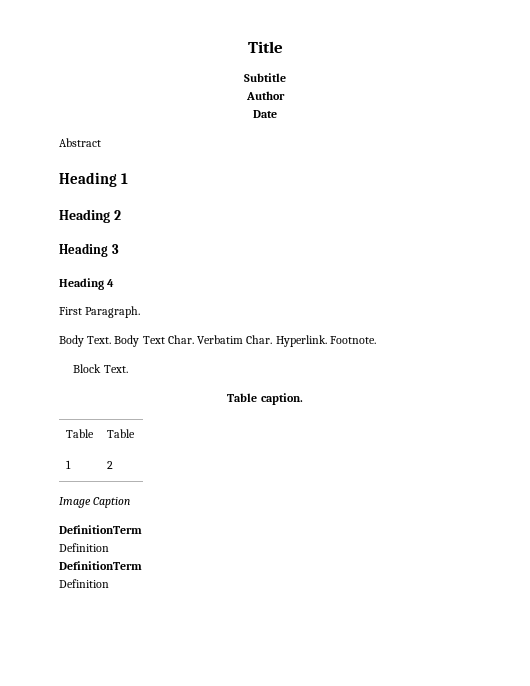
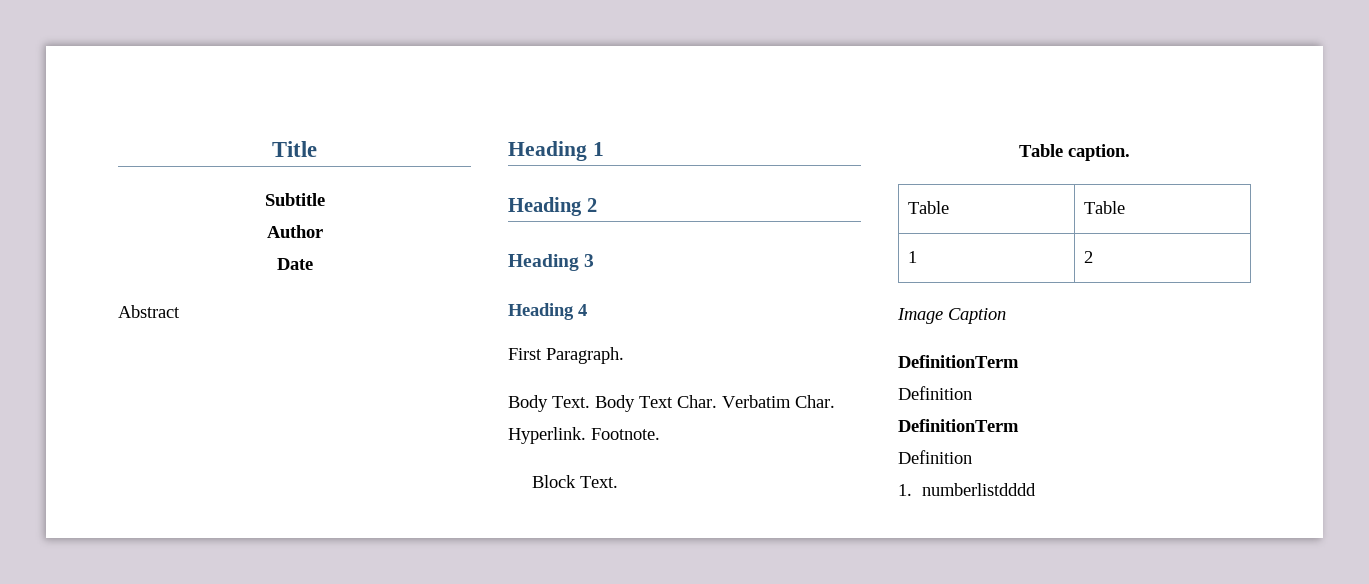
(109, 583) none -> [898,483,1036,496] // 1. numberlistdddd

